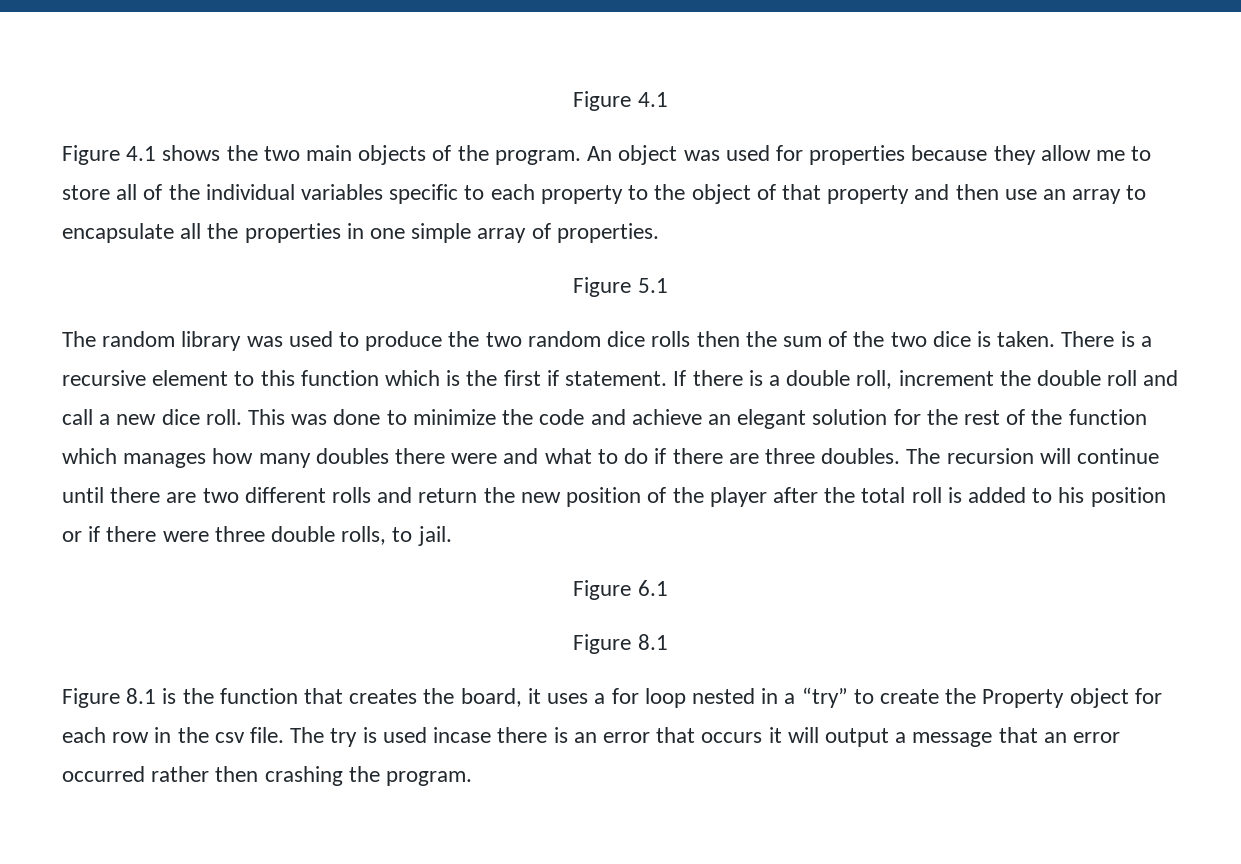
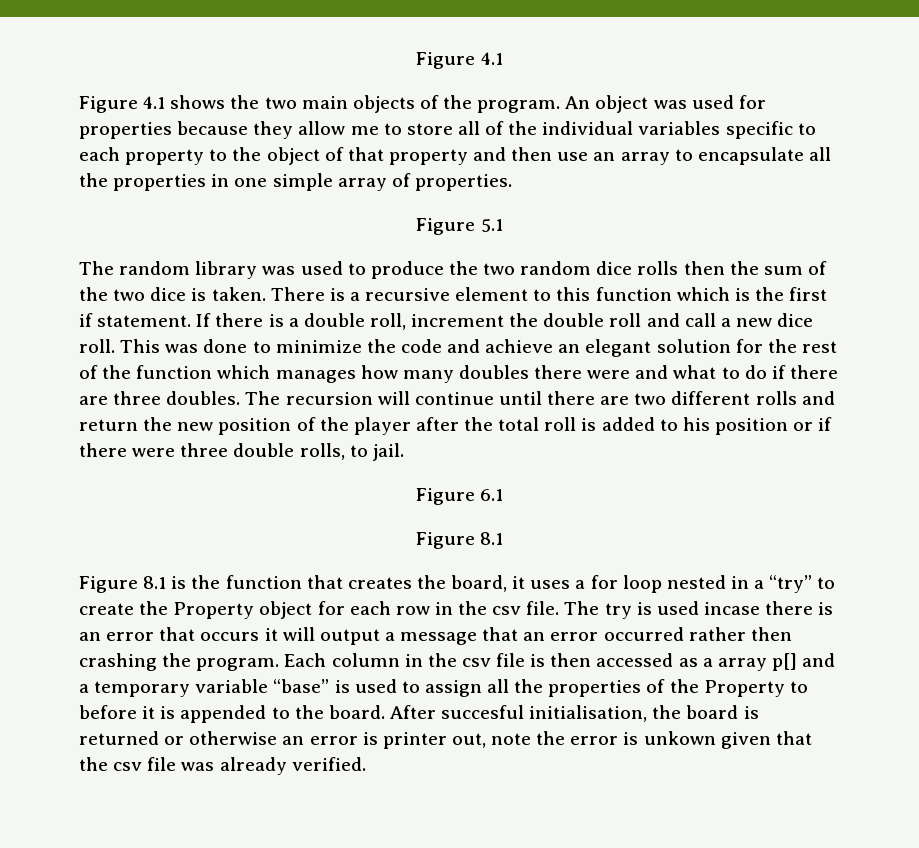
(473, 778) none -> [284,653,836,671] [79,679,808,697] [79,705,759,723] [79,731,812,749] [79,757,366,775] Each column in the csv file is then accessed as a array p[] and a temporary variable “base” is used to assign all the properties of the Property to before it is appended to the board. After succesful initialisation, the board is returned or otherwise an error is printer out, note the error is unkown given that the csv file was already verified.

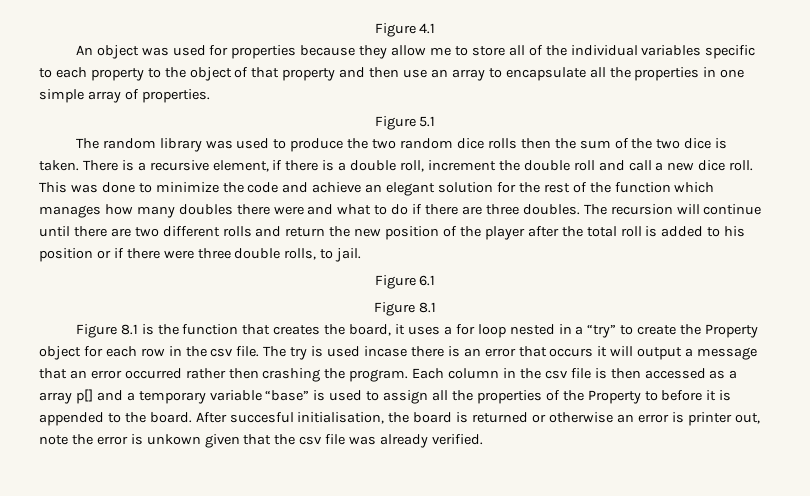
[79,95,561,113] Figure 4.1 shows the two main objects of the program. -> (436, 28) none
[455,287,828,301] [79,313,212,327] element to this function which is the first if statement. If -> [212,160,283,172] element, if

